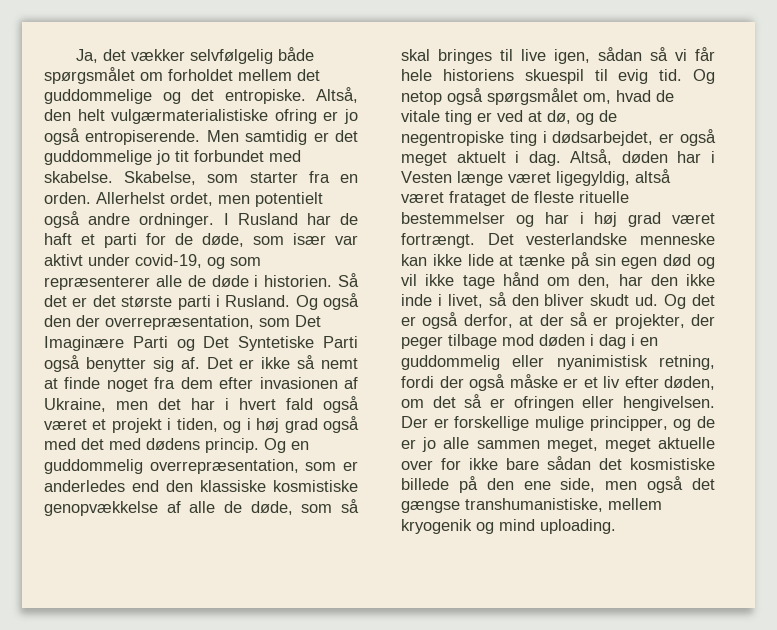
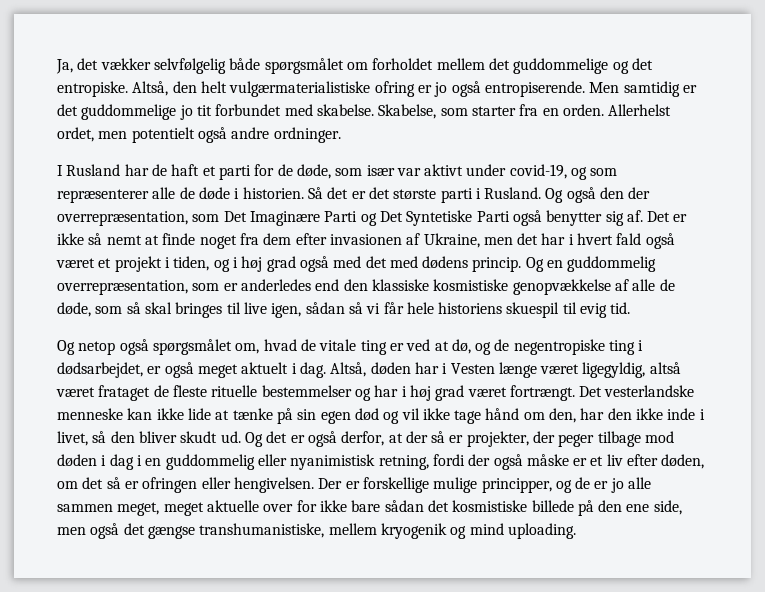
(215, 220) none -> (341, 135) //
(683, 75) none -> (631, 308) //

